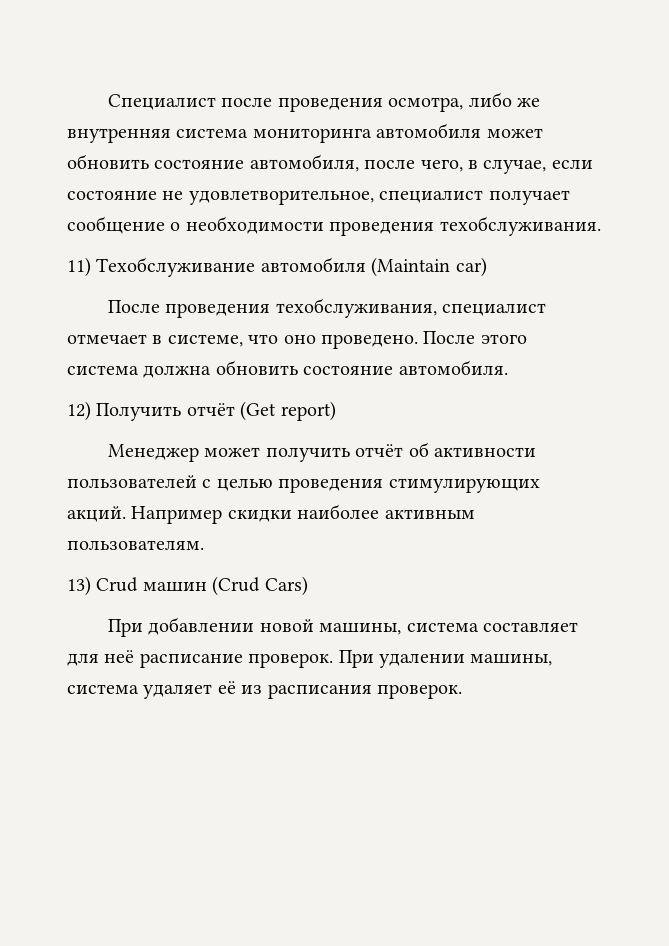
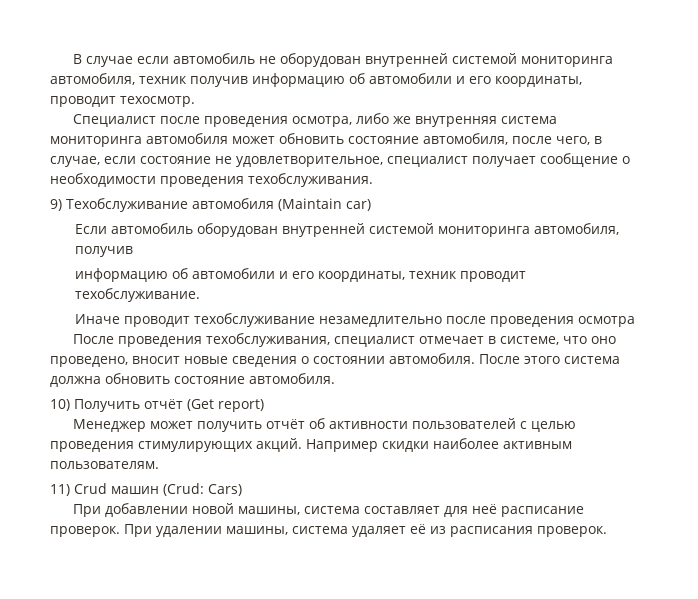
(107, 102) none -> [72,53,613,67] [50,73,582,87] [50,96,195,107] В случае если автомобиль не оборудован внутренней системой мониторинга автомобиля, техник получив информацию об автомобили и его координаты, проводит техосмотр. //
[67,257,91,277] 11) -> [50,199,62,211] 9)
(487, 267) none -> [74,223,619,237] [74,246,133,257] [74,268,526,282] [74,288,200,302] [74,313,635,327] // Если автомобиль оборудован внутренней системой мониторинга автомобиля, получив // информацию об автомобили и его координаты, техник проводит техобслуживание. // Иначе проводит техобслуживание незамедлительно после проведения осмотра
[321,334,418,349] проведено. -> [50,353,475,367] проведено, вносит новые сведения о состоянии автомобиля.
[67,401,91,421] 12) -> [50,399,70,411] 10)
[67,576,91,596] 13) -> [50,484,70,496] 11)
[212,576,261,596] (Crud -> [163,483,204,496] (Crud:

